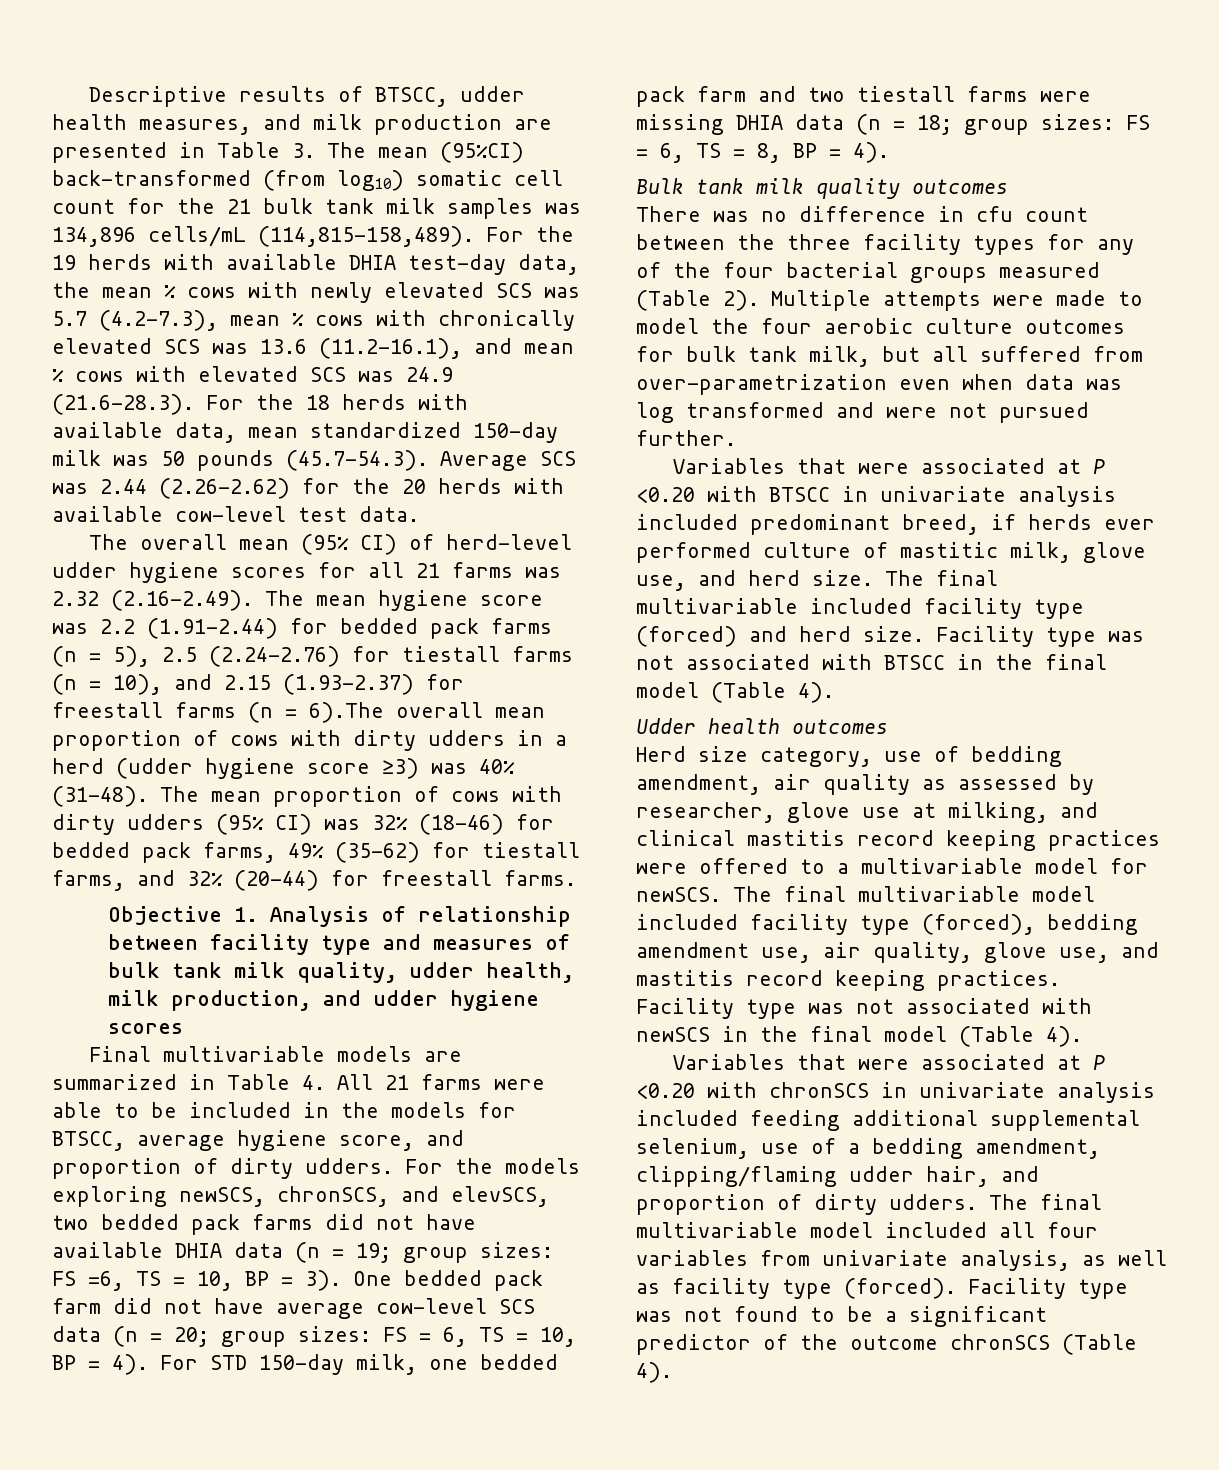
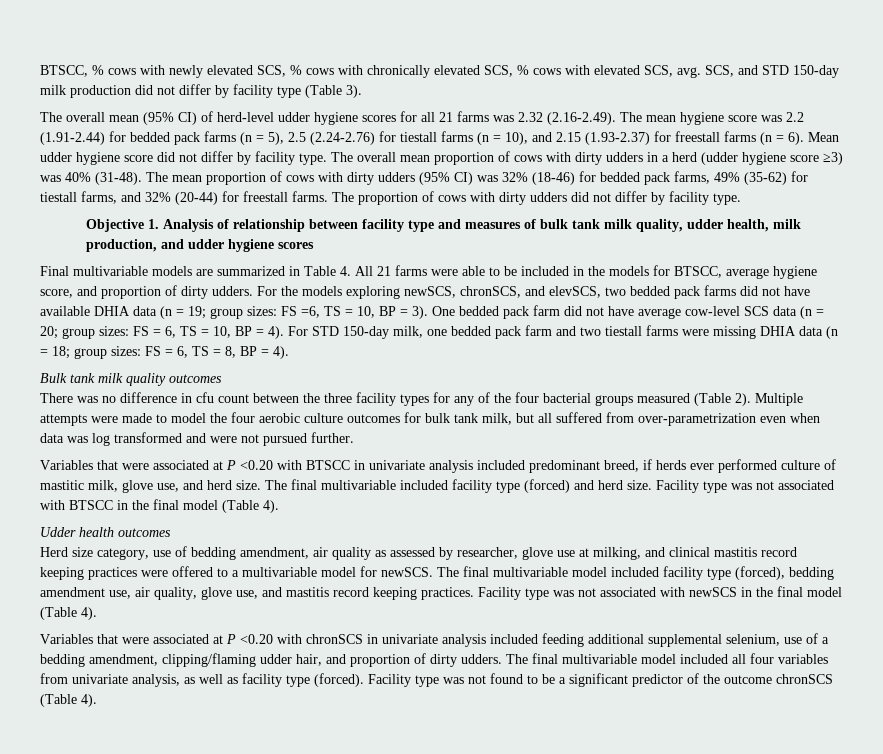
[88,86,525,107] [52,114,552,135] [52,142,524,163] [52,170,563,191] [52,198,581,219] [52,226,574,247] [52,254,579,275] [52,282,152,298] Descriptive results of BTSCC, udder health measures, and milk production are presented in Table 3. The mean (95%CI) back-transformed (from log10) somatic cell count for the 21 bulk tank milk samples was 134,896 cells/mL (114,815-158,489). For the 19 herds with available DHIA test-day data, the mean -> [40,65,88,77] BTSCC,
[496,283,580,298] [52,310,280,331] SCS was 5.7 (4.2-7.3), mean -> [257,65,286,77] SCS,
[164,338,574,359] [52,366,453,382] [52,394,468,415] [52,422,558,443] [52,450,576,471] [52,478,564,499] [52,506,419,522] SCS was 13.6 (11.2-16.1), and mean % cows with elevated SCS was 24.9 (21.6-28.3). For the 18 herds with available data, mean standardized 150-day milk was 50 pounds (45.7-54.3). Average SCS was 2.44 (2.26-2.62) for the 20 herds with available cow-level test data. -> [484,65,839,78] [40,84,362,98] SCS, % cows with elevated SCS, avg. SCS, and STD 150-day milk production did not differ by facility type (Table 3).
[309,702,384,723] 6).The -> [788,132,839,145] [40,151,353,165] 6). Mean udder hygiene score did not differ by facility type. The
(576, 878) none -> [332,191,741,205] The proportion of cows with dirty udders did not differ by facility type.

